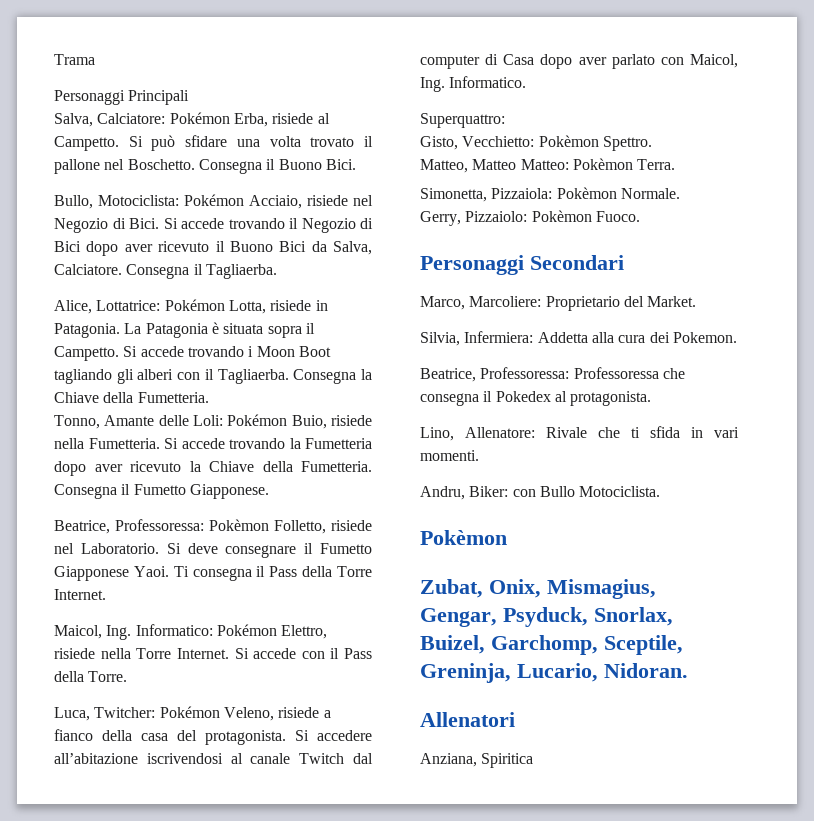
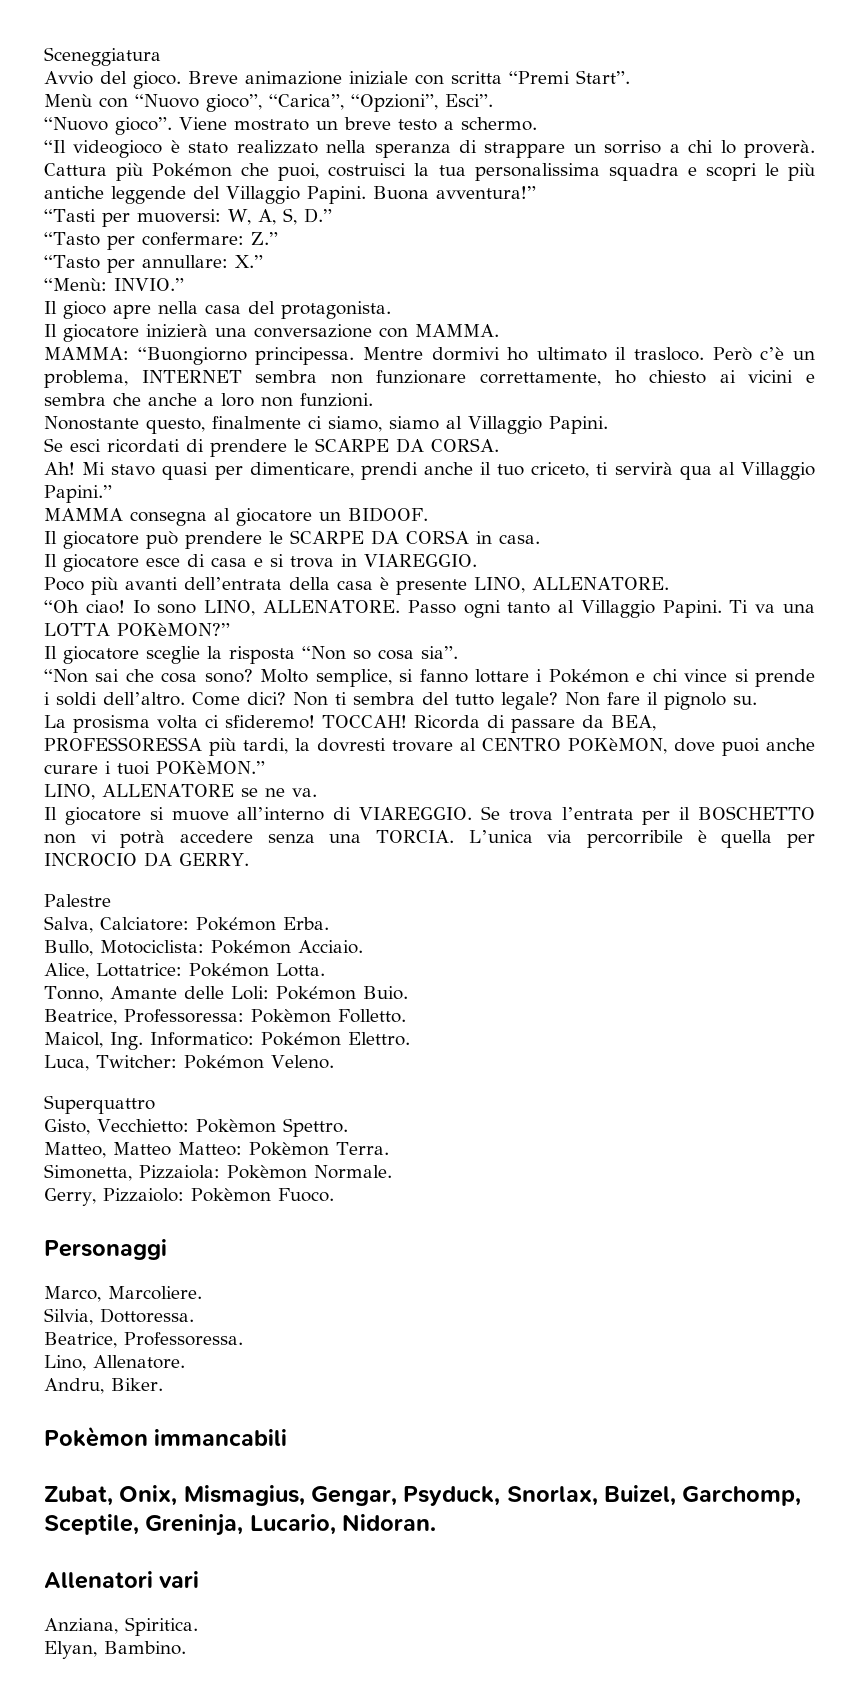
[54,54,95,65] [54,90,190,105] [54,112,330,127] [54,135,373,151] [54,159,356,174] [54,194,373,209] [54,218,373,233] [54,241,372,256] [54,264,277,279] [54,299,328,314] [54,322,315,338] [54,346,331,361] [54,369,373,384] [54,392,209,403] Trama // Personaggi Principali // Salva, Calciatore: Pokémon Erba, risiede al Campetto. Si può sfidare una volta trovato il pallone nel Boschetto. Consegna il Buono Bici. // Bullo, Motociclista: Pokémon Acciaio, risiede nel Negozio di Bici. Si accede trovando il Negozio di Bici dopo aver ricevuto il Buono Bici da Salva, Calciatore. Consegna il Tagliaerba. // Alice, Lottatrice: Pokémon Lotta, risiede in Patagonia. La Patagonia è situata sopra il Campetto. Si accede trovando i Moon Boot tagliando gli alberi con il Tagliaerba. Consegna la Chiave della Fumetteria. -> [44,47,161,66] [44,70,630,89] [44,94,493,112] [44,117,537,135] [44,140,816,158] [44,163,816,181] [44,186,536,204] [44,208,332,227] [44,232,278,250] [44,255,263,273] [44,278,184,291] [44,301,391,319] [44,324,499,342] [44,347,815,365] [44,370,816,388] [44,393,373,407] [44,416,608,434] [44,438,499,457] [44,462,816,480] [44,485,112,503] [44,507,428,526] [44,530,540,549] [44,554,477,572] [44,577,669,595] [44,600,816,618] [44,623,230,636] [44,646,458,664] [44,669,815,687] [44,692,757,710] [44,715,656,733] [44,737,815,756] [44,761,265,775] [44,784,317,800] [44,806,816,825] [44,830,815,848] [44,852,249,867] [44,894,111,907] [44,916,329,933] [44,940,363,956] [44,963,325,979] Sceneggiatura // Avvio del gioco. Breve animazione iniziale con scritta “Premi Start”. // Menù con “Nuovo gioco”, “Carica”, “Opzioni”, Esci”. // “Nuovo gioco”. Viene mostrato un breve testo a schermo. // “Il videogioco è stato realizzato nella speranza di strappare un sorriso a chi lo proverà. Cattura più Pokémon che puoi, costruisci la tua personalissima squadra e scopri le più antiche leggende del Villaggio Papini. Buona avventura!” // “Tasti per muoversi: W, A, S, D.” // “Tasto per confermare: Z.” // “Tasto per annullare: X.” // “Menù: INVIO.” // Il gioco apre nella casa del protagonista. // Il giocatore inizierà una conversazione con MAMMA. // MAMMA: “Buongiorno principessa. Mentre dormivi ho ultimato il trasloco. Però c’è un problema, INTERNET sembra non funzionare correttamente, ho chiesto ai vicini e sembra che anche a loro non funzioni. // Nonostante questo, finalmente ci siamo, siamo al Villaggio Papini. // Se esci ricordati di prendere le SCARPE DA CORSA. // Ah! Mi stavo quasi per dimenticare, prendi anche il tuo criceto, ti servirà qua al Villaggio Papini.” // MAMMA consegna al giocatore un BIDOOF. // Il giocatore può prendere le SCARPE DA CORSA in casa. // Il giocatore esce di casa e si trova in VIAREGGIO. // Poco più avanti dell’entrata della casa è presente LINO, ALLENATORE. // “Oh ciao! Io sono LINO, ALLENATORE. Passo ogni tanto al Villaggio Papini. Ti va una LOTTA POKèMON?” // Il giocatore sceglie la risposta “Non so cosa sia”. // “Non sai che cosa sono? Molto semplice, si fanno lottare i Pokémon e chi vince si prende i soldi dell’altro. Come dici? Non ti sembra del tutto legale? Non fare il pignolo su. // La prosisma volta ci sfideremo! TOCCAH! Ricorda di passare da BEA, PROFESSORESSA più tardi, la dovresti trovare al CENTRO POKèMON, dove puoi anche curare i tuoi POKèMON.” // LINO, ALLENATORE se ne va. // Il giocatore si muove all’interno di VIAREGGIO. Se trova l’entrata per il BOSCHETTO non vi potrà accedere senza una TORCIA. L’unica via percorribile è quella per INCROCIO DA GERRY. // Palestre // Salva, Calciatore: Pokémon Erba. // Bullo, Motociclista: Pokémon Acciaio. // Alice, Lottatrice: Pokémon Lotta.
[291,415,372,429] [54,438,372,449] [54,461,372,476] [54,484,269,499] [54,519,372,534] [54,543,373,558] [54,566,372,581] [54,589,106,600] [54,624,328,640] [54,648,372,659] [54,671,128,682] [54,706,331,721] [54,729,372,745] [54,753,373,764] [420,54,738,69] [420,76,527,92] [420,113,505,128] Buio, risiede nella Fumetteria. Si accede trovando la Fumetteria dopo aver ricevuto la Chiave della Fumetteria. Consegna il Fumetto Giapponese. // Beatrice, Professoressa: Pokèmon Folletto, risiede nel Laboratorio. Si deve consegnare il Fumetto Giapponese Yaoi. Ti consegna il Pass della Torre Internet. // Maicol, Ing. Informatico: Pokémon Elettro, risiede nella Torre Internet. Si accede con il Pass della Torre. // Luca, Twitcher: Pokémon Veleno, risiede a fianco della casa del protagonista. Si accedere all’abitazione iscrivendosi al canale Twitch dal computer di Casa dopo aver parlato con Maicol, Ing. Informatico. // Superquattro: -> [362,986,408,1000] [44,1009,406,1025] [44,1032,410,1050] [44,1055,334,1071] [44,1095,155,1114] Buio. // Beatrice, Professoressa: Pokèmon Folletto. // Maicol, Ing. Informatico: Pokémon Elettro. // Luca, Twitcher: Pokémon Veleno. // Superquattro
[530,255,624,270] Secondari -> (167, 1249) none
[469,296,697,311] [420,331,737,346] [420,367,685,382] [420,391,652,406] [420,426,739,441] [420,450,479,461] [420,486,661,500] [420,530,507,545] Marcoliere: Proprietario del Market. // Silvia, Infermiera: Addetta alla cura dei Pokemon. // Beatrice, Professoressa: Professoressa che consegna il Pokedex al protagonista. // Lino, Allenatore: Rivale che ti sfida in vari momenti. // Andru, Biker: con Bullo Motociclista. // Pokèmon -> [108,1286,202,1300] [44,1308,194,1325] [44,1332,243,1348] [44,1355,185,1371] [44,1378,163,1394] [44,1426,288,1447] Marcoliere. // Silvia, Dottoressa. // Beatrice, Professoressa. // Lino, Allenatore. // Andru, Biker. // Pokèmon immancabili
(515, 719) none -> [159,1571,200,1588] vari
[481,753,534,768] Spiritica -> [125,1617,198,1636] [44,1641,186,1659] Spiritica. // Elyan, Bambino.

